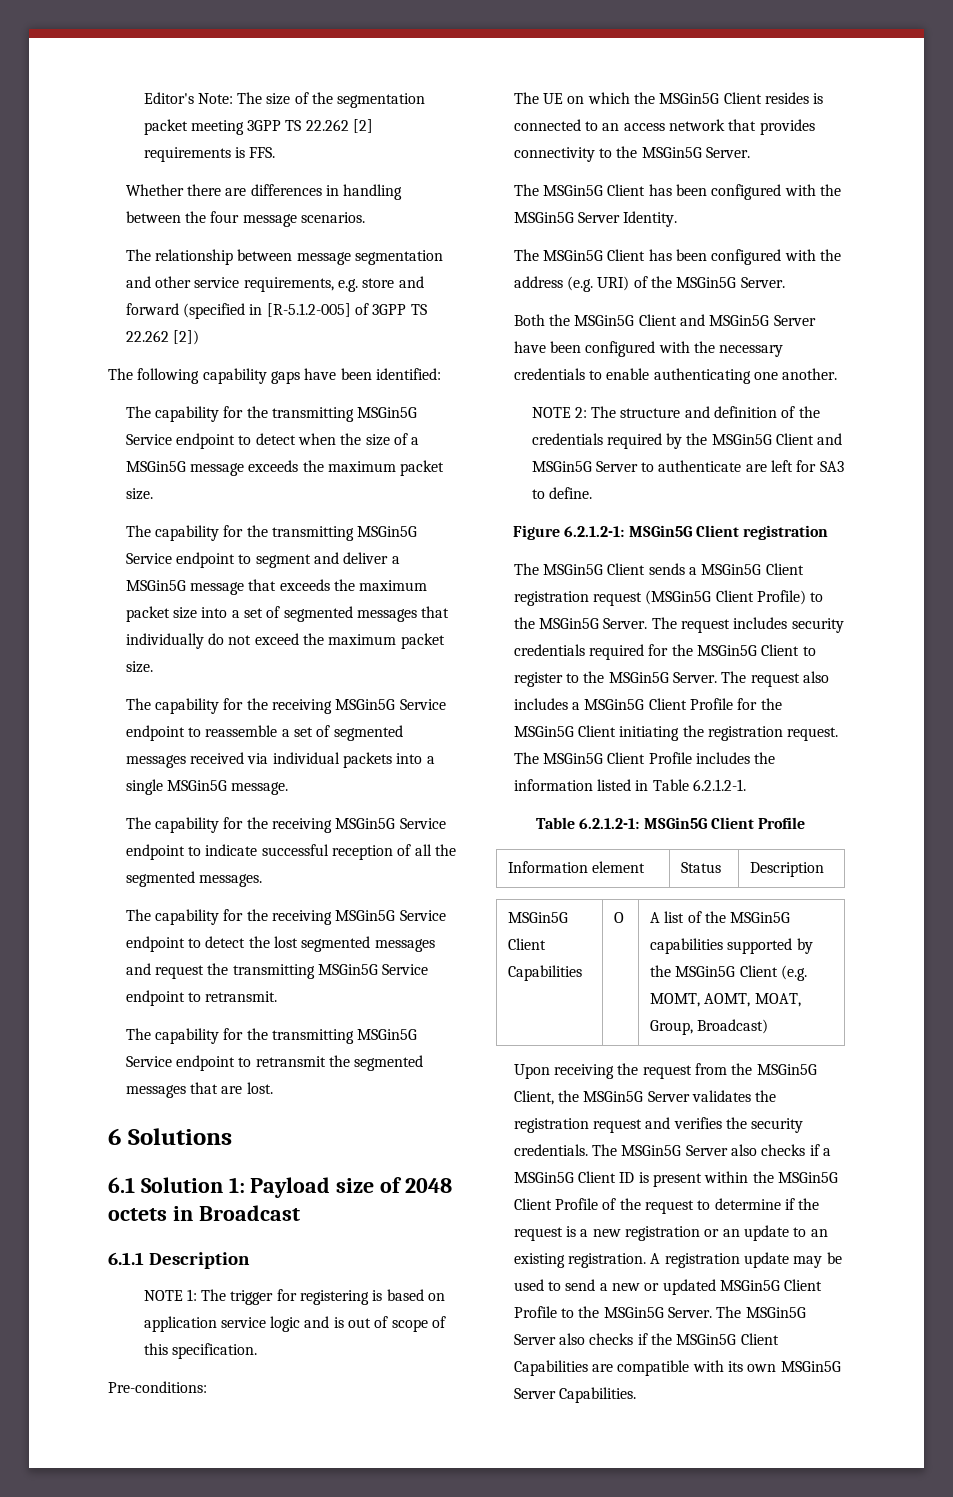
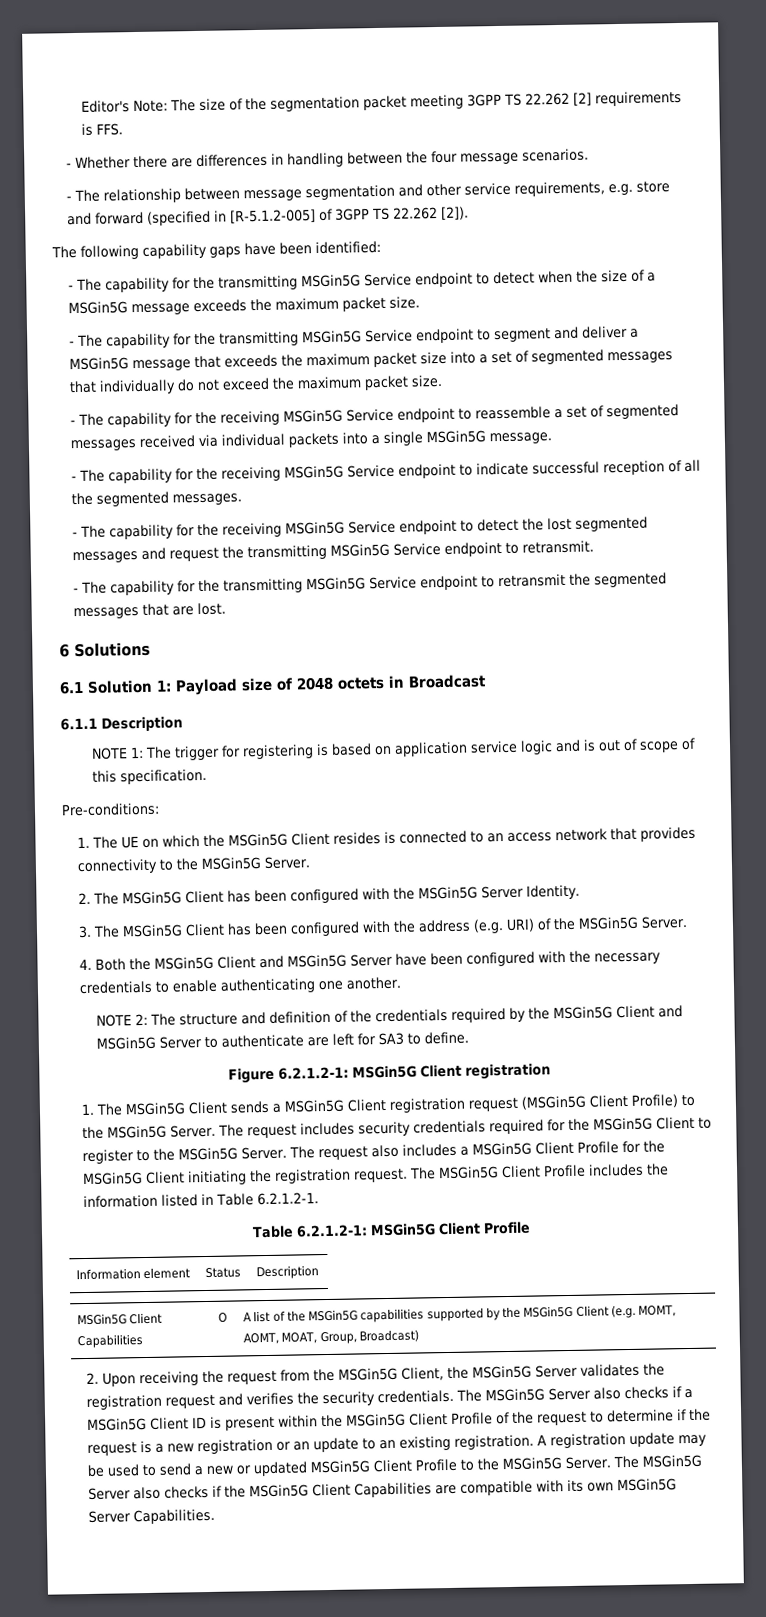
(276, 152) none -> [66,163,73,169] -
(366, 217) none -> [66,196,73,202] -
[173,330,200,345] [2]) -> [441,206,470,220] [2]).
(441, 374) none -> [68,285,75,291] -
(153, 494) none -> [69,341,76,347] -
(153, 667) none -> [70,420,77,426] -
(289, 788) none -> [71,476,78,482] -
(263, 880) none -> [72,532,79,538] -
(278, 996) none -> [73,588,80,594] -
(207, 1387) none -> [77,836,91,849] 1.
(751, 152) none -> [78,892,92,905] 2.
(678, 219) none -> [78,925,93,939] 3.
(785, 282) none -> [79,958,93,971] 4.
(829, 532) none -> [81,1103,96,1116] 1.
(769, 1026) none -> [86,1372,100,1384] 2.

